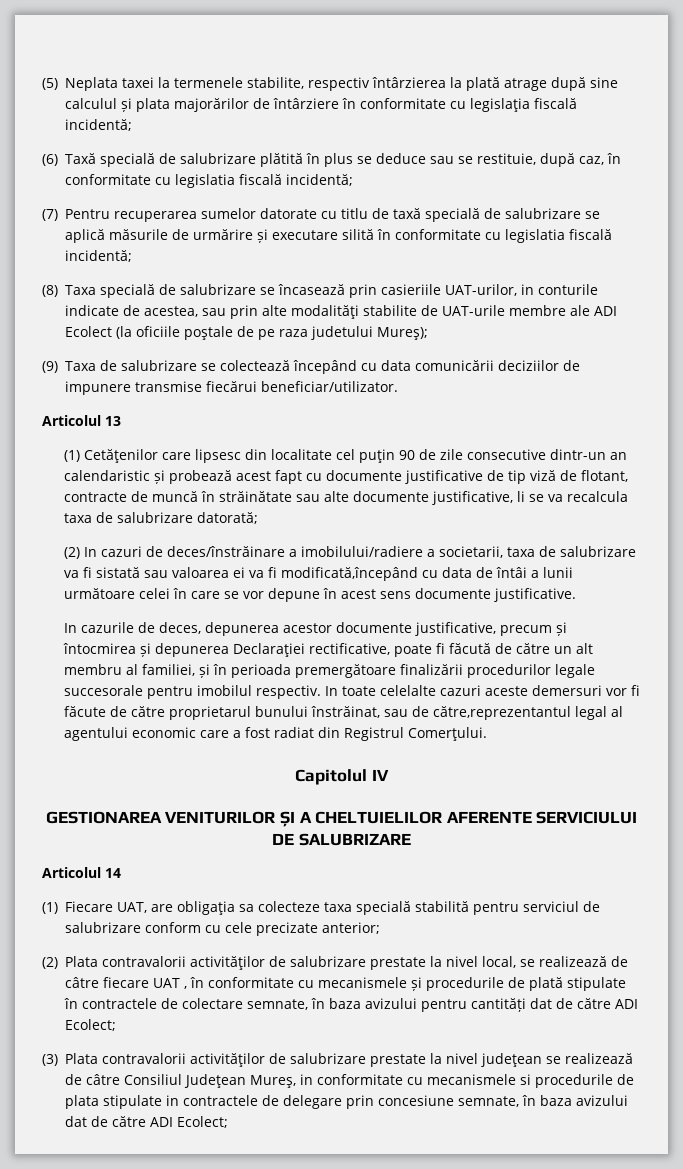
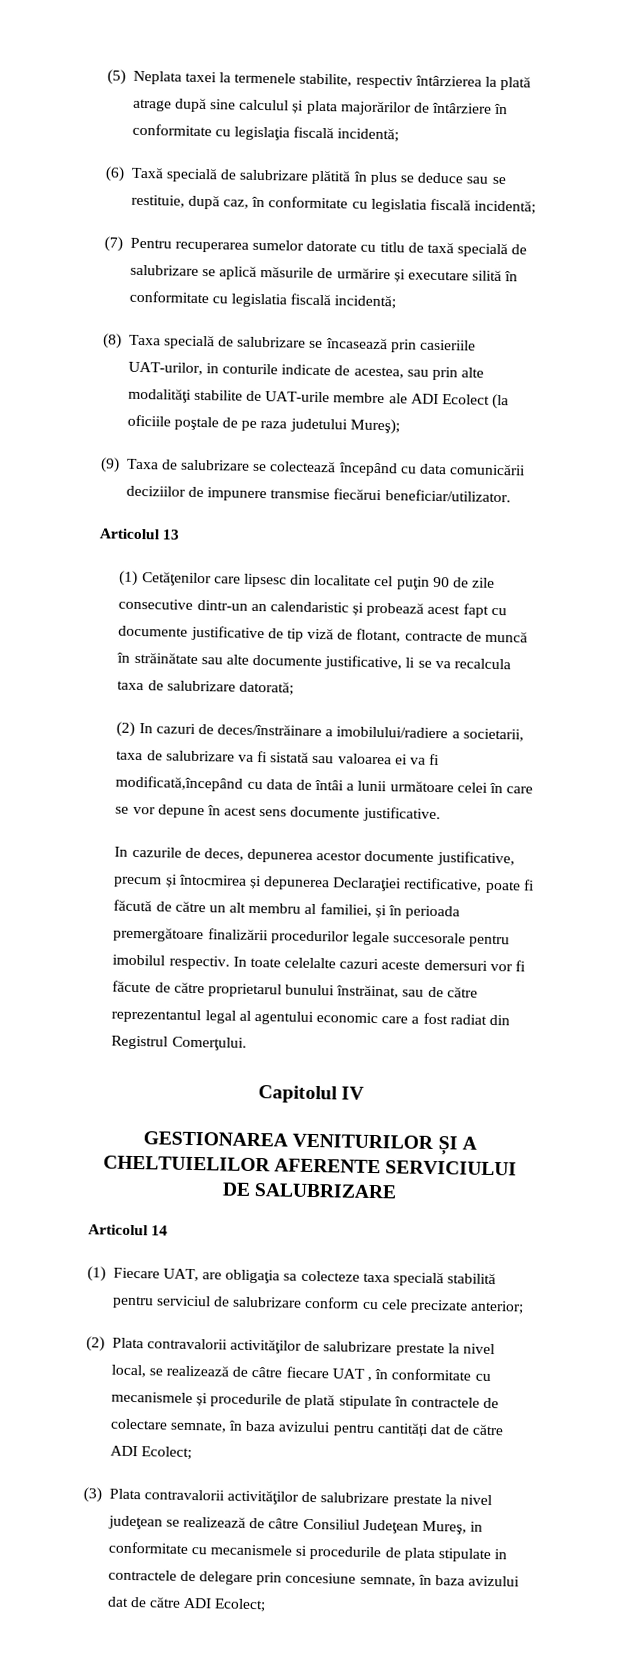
[433,706,572,720] către,reprezentantul -> [446,986,478,998] [111,1008,202,1024] către reprezentantul

